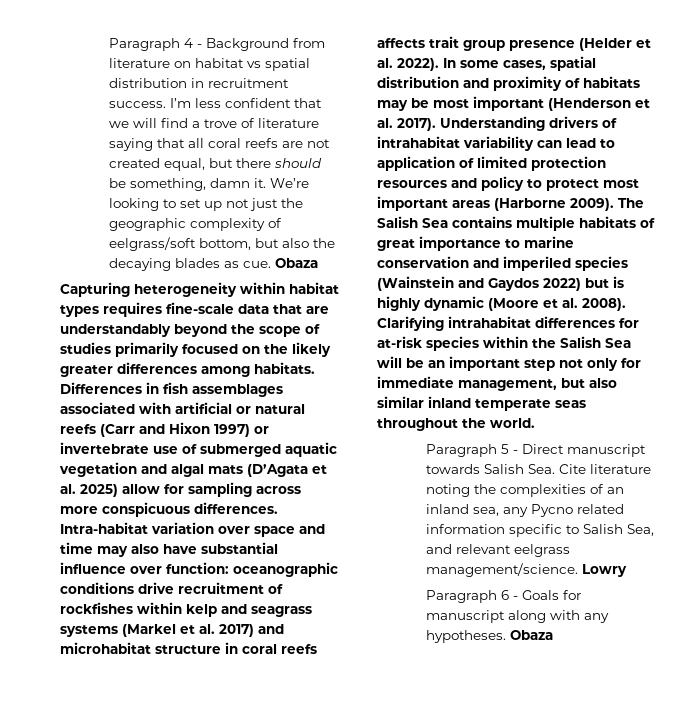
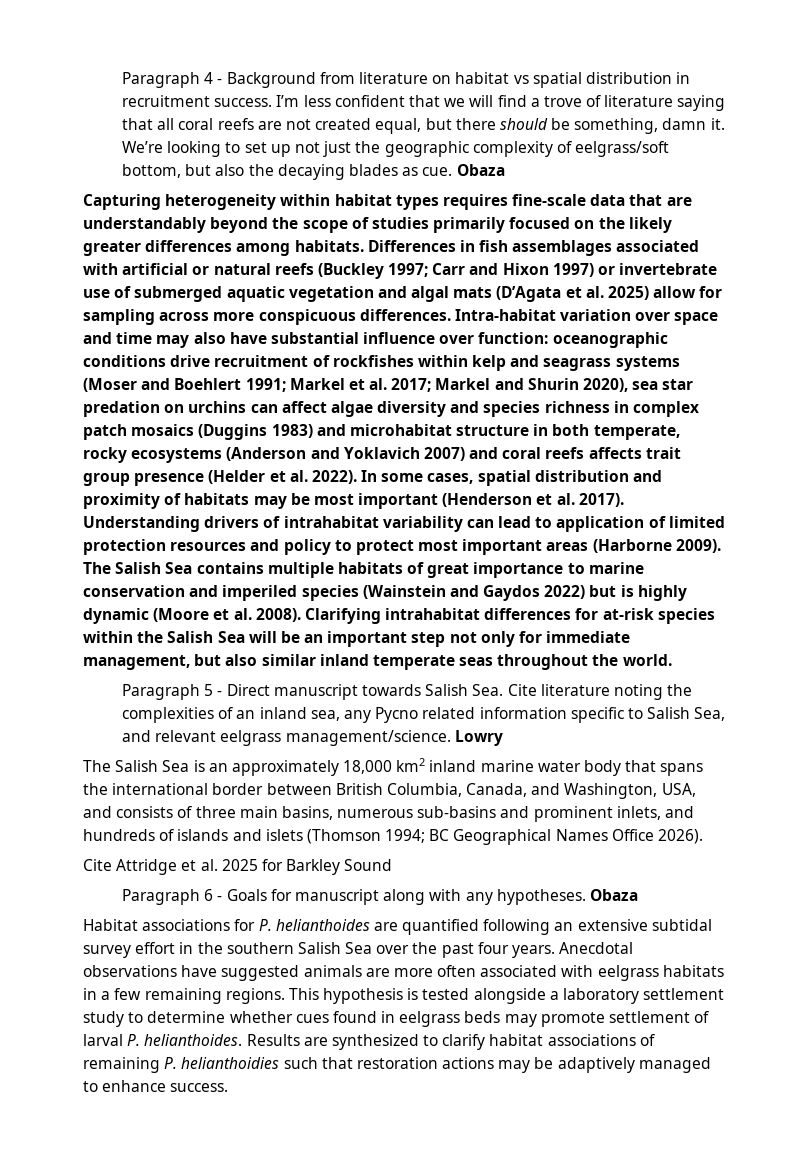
[100,424,135,437] (Carr -> [317,263,466,279] (Buckley 1997; Carr
[122,624,284,637] [60,642,238,654] (Markel et al. 2017) and microhabitat structure in -> [83,378,694,392] [83,401,700,417] [83,424,680,440] [83,447,499,463] (Moser and Boehlert 1991; Markel et al. 2017; Markel and Shurin 2020), sea star predation on urchins can affect algae diversity and species richness in complex patch mosaics (Duggins 1983) and microhabitat structure in both temperate, rocky ecosystems (Anderson and Yoklavich 2007) and
(627, 570) none -> [83,758,704,776] [83,783,696,799] [83,806,695,822] [83,829,704,845] [83,859,393,875] // The Salish Sea is an approximately 18,000 km2 inland marine water body that spans the international border between British Columbia, Canada, and Washington, USA, and consists of three main basins, numerous sub-basins and prominent inlets, and hundreds of islands and islets (Thomson 1994; BC Geographical Names Office 2026). // Cite Attridge et al. 2025 for Barkley Sound
(553, 635) none -> [83,919,712,935] [83,942,634,958] [83,965,724,981] [83,988,725,1004] [83,1011,710,1027] [83,1034,655,1050] [83,1057,711,1073] [83,1080,229,1092] // Habitat associations for P. helianthoides are quantified following an extensive subtidal survey effort in the southern Salish Sea over the past four years. Anecdotal observations have suggested animals are more often associated with eelgrass habitats in a few remaining regions. This hypothesis is tested alongside a laboratory settlement study to determine whether cues found in eelgrass beds may promote settlement of larval P. helianthoides. Results are synthesized to clarify habitat associations of remaining P. helianthoidies such that restoration actions may be adaptively managed to enhance success.

